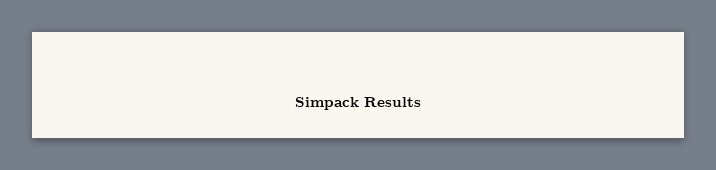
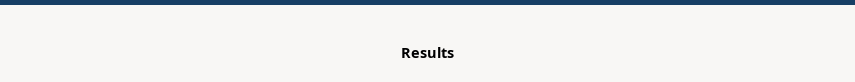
[295,97,359,110] Simpack -> (401, 52) none

